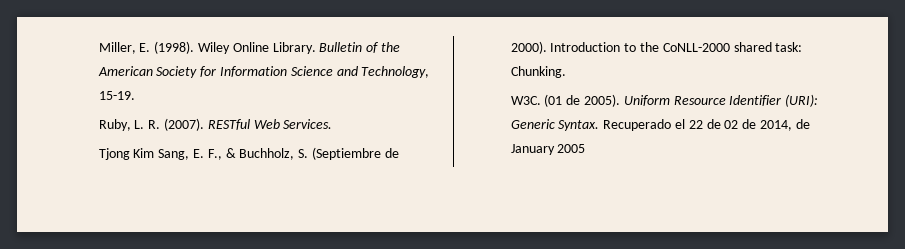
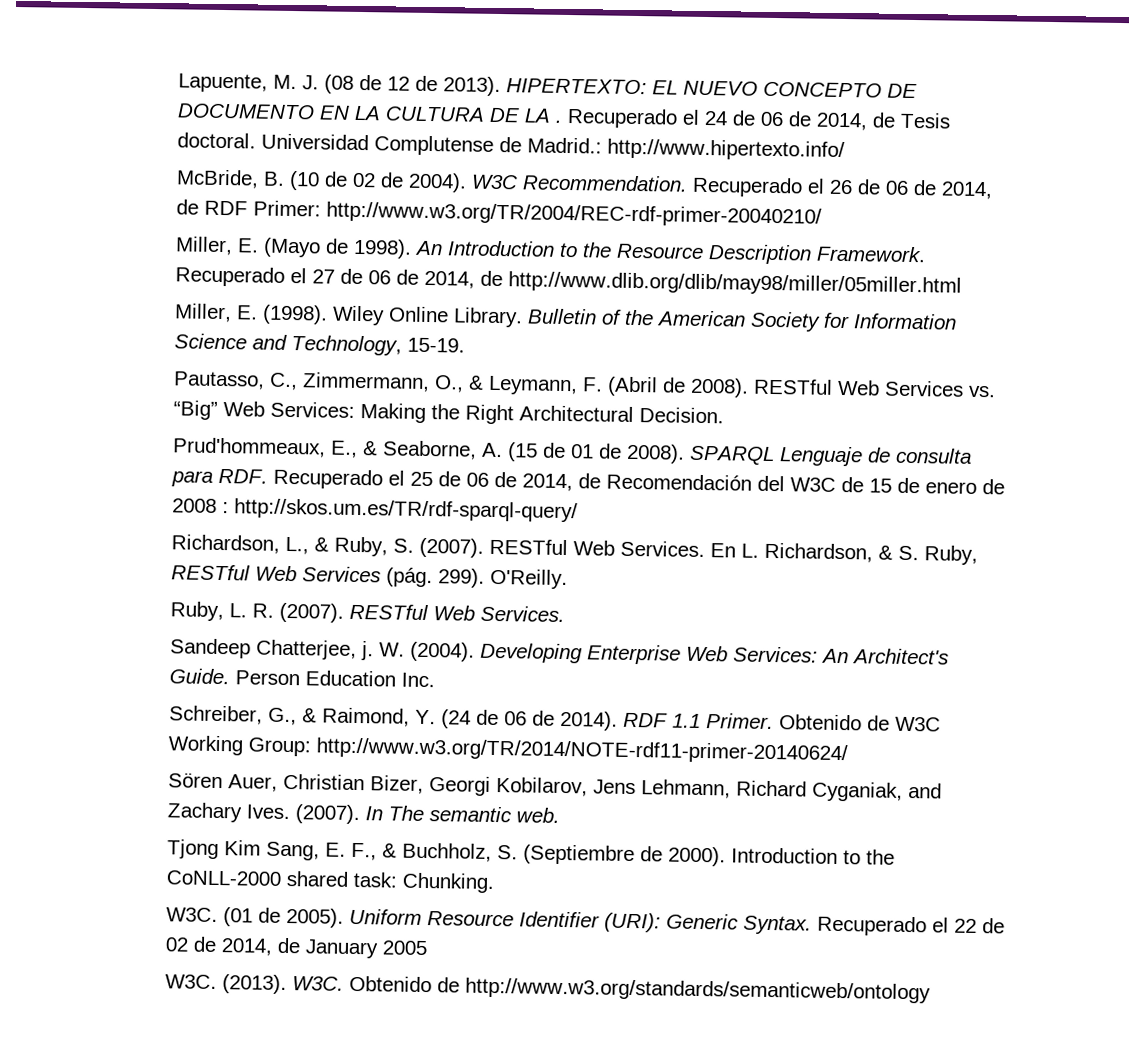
(98, 48) none -> [177,73,917,99] [176,103,951,131] [176,132,845,162] [175,169,993,200] [175,199,822,228] [174,236,926,265] [174,266,962,297] Lapuente, M. J. (08 de 12 de 2013). HIPERTEXTO: EL NUEVO CONCEPTO DE DOCUMENTO EN LA CULTURA DE LA . Recuperado el 24 de 06 de 2014, de Tesis doctoral. Universidad Complutense de Madrid.: http://www.hipertexto.info/ // McBride, B. (10 de 02 de 2004). W3C Recommendation. Recuperado el 26 de 06 de 2014, de RDF Primer: http://www.w3.org/TR/2004/REC-rdf-primer-20040210/ // Miller, E. (Mayo de 1998). An Introduction to the Resource Description Framework. Recuperado el 27 de 06 de 2014, de http://www.dlib.org/dlib/may98/miller/05miller.html //
(135, 95) none -> [172,371,996,398] [172,400,724,425] [172,437,972,467] [170,468,1005,495] [171,498,578,523] [170,534,978,565] [170,564,568,590] // Pautasso, C., Zimmermann, O., & Leymann, F. (Abril de 2008). RESTful Web Services vs. “Big” Web Services: Making the Right Architectural Decision. // Prud'hommeaux, E., & Seaborne, A. (15 de 01 de 2008). SPARQL Lenguaje de consulta para RDF. Recuperado el 25 de 06 de 2014, de Recomendación del W3C de 15 de enero de 2008 : http://skos.um.es/TR/rdf-sparql-query/ // Richardson, L., & Ruby, S. (2007). RESTful Web Services. En L. Richardson, & S. Ruby, RESTful Web Services (pág. 299). O'Reilly.
(333, 124) none -> [169,638,949,665] [168,668,435,688] [168,705,941,732] [167,735,848,765] [167,772,942,802] [166,802,560,825] // Sandeep Chatterjee, j. W. (2004). Developing Enterprise Web Services: An Architect's Guide. Person Education Inc. // Schreiber, G., & Raimond, Y. (24 de 06 de 2014). RDF 1.1 Primer. Obtenido de W3C Working Group: http://www.w3.org/TR/2014/NOTE-rdf11-primer-20140624/ // Sören Auer, Christian Bizer, Georgi Kobilarov, Jens Lehmann, Richard Cyganiak, and Zachary Ives. (2007). In The semantic web.
(586, 148) none -> [164,974,931,1004] // W3C. (2013). W3C. Obtenido de http://www.w3.org/standards/semanticweb/ontology

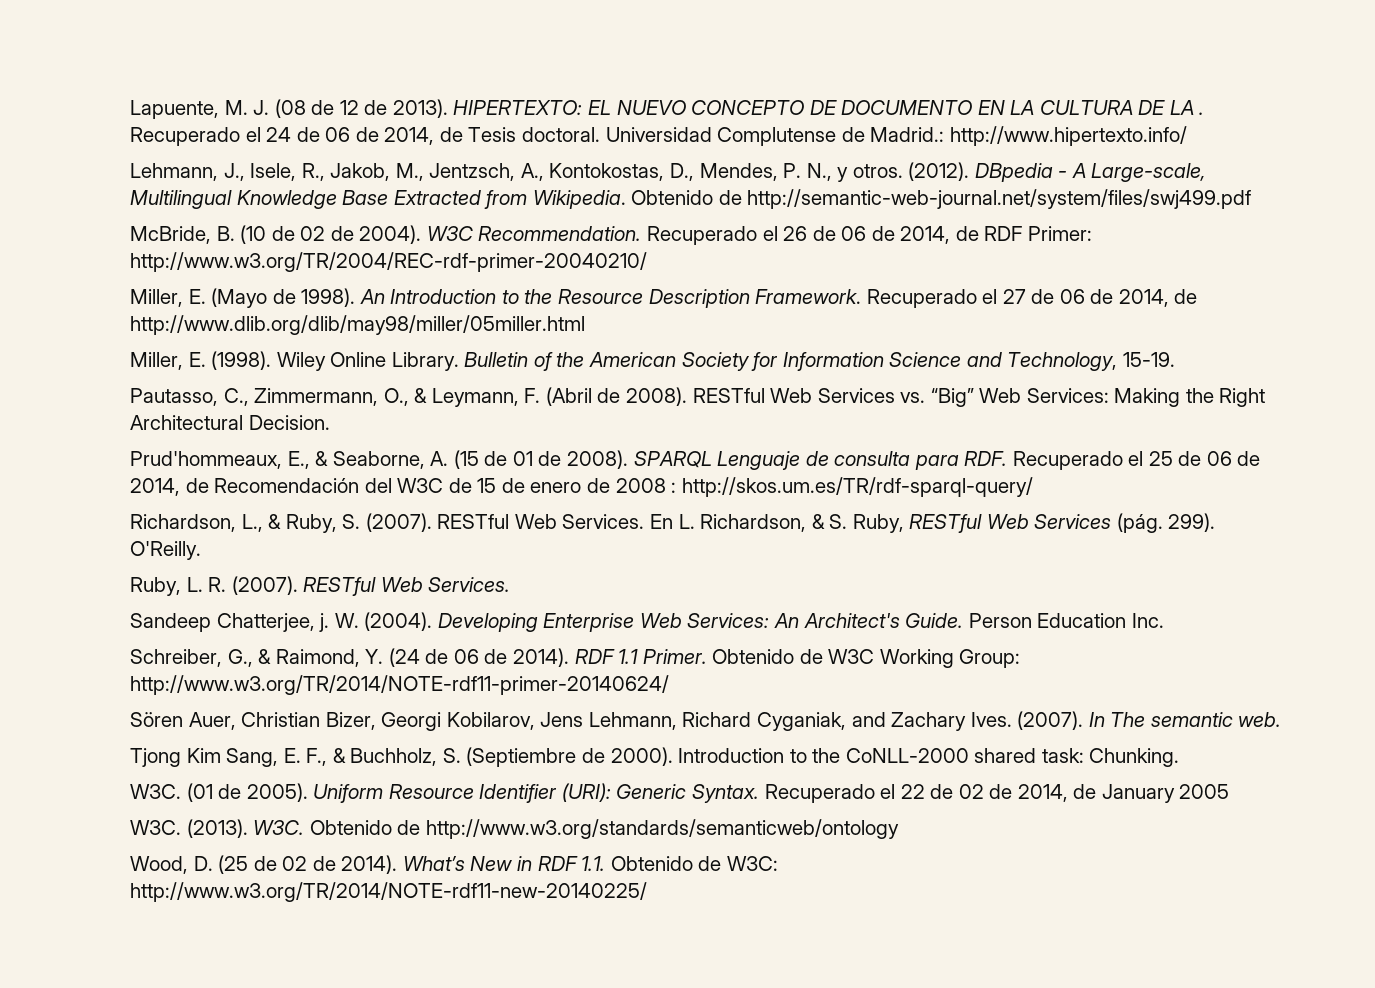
(845, 150) none -> [130,162,1207,182] [130,189,1252,209] // Lehmann, J., Isele, R., Jakob, M., Jentzsch, A., Kontokostas, D., Mendes, P. N., y otros. (2012). DBpedia - A Large-scale, Multilingual Knowledge Base Extracted from Wikipedia. Obtenido de http://semantic-web-journal.net/system/files/swj499.pdf
(931, 990) none -> [130,855,778,874] [130,882,648,902] // Wood, D. (25 de 02 de 2014). What’s New in RDF 1.1. Obtenido de W3C: http://www.w3.org/TR/2014/NOTE-rdf11-new-20140225/

